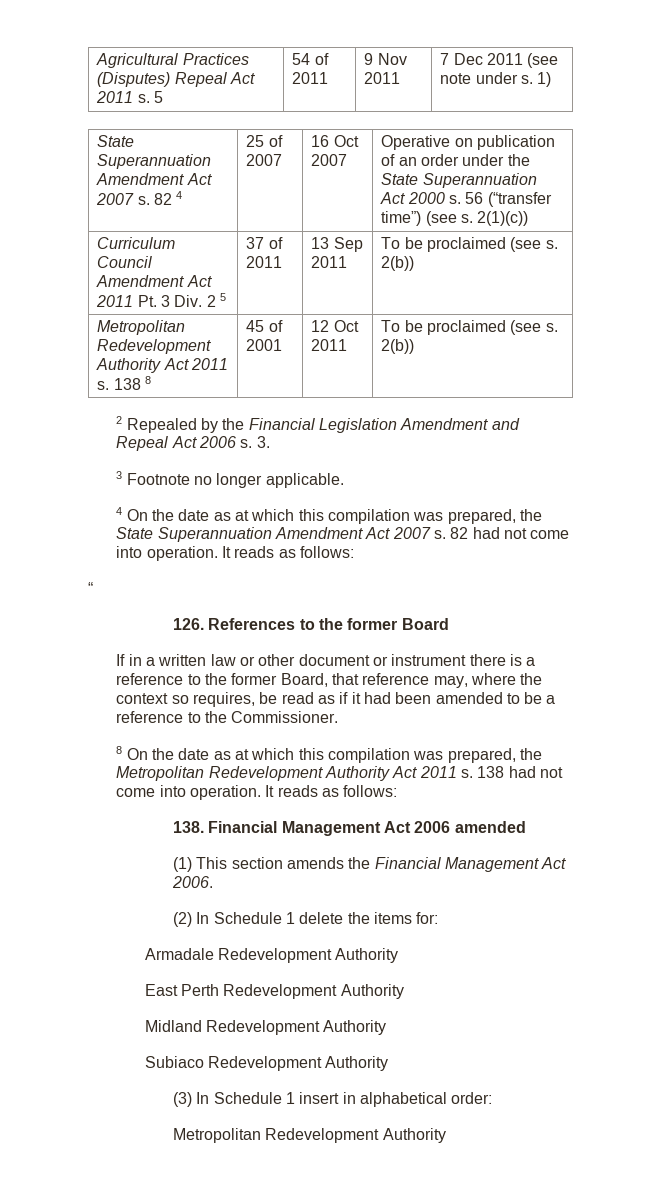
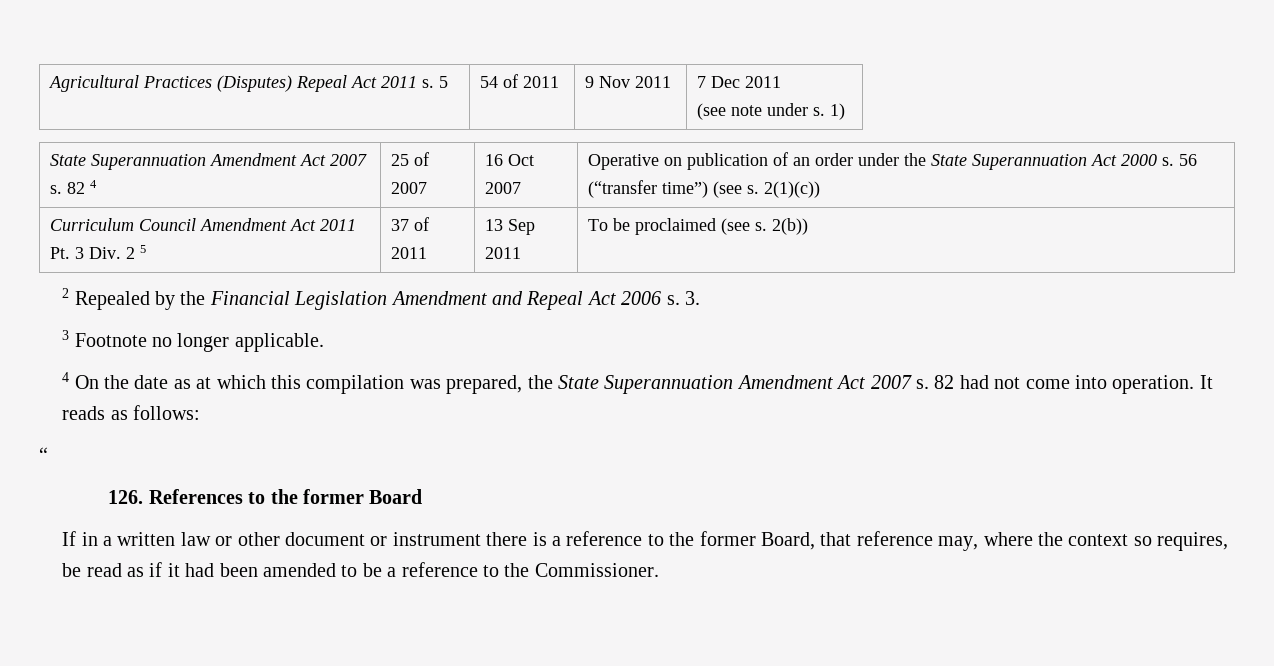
(523, 59) none -> (782, 82) //
[97,320,186,335] [97,339,212,354] [96,358,228,373] [97,376,151,390] [246,320,283,332] [246,339,283,351] [311,320,359,332] [311,339,348,351] [381,320,558,335] [381,339,415,354] // Metropolitan Redevelopment Authority Act 2011 s. 138 8 | 45 of 2001 | 12 Oct 2011 | To be proclaimed (see s. 2(b)) -> (809, 226) none
[116,746,542,763] [116,766,563,781] [116,785,398,800] [172,821,526,836] [172,857,567,872] [171,876,213,888] [172,912,439,927] [144,948,399,963] [144,984,404,999] [144,1020,387,1035] [144,1056,389,1071] [172,1092,493,1107] [172,1128,446,1143] // 8 On the date as at which this compilation was prepared, the Metropolitan Redevelopment Authority Act 2011 s. 138 had not come into operation. It reads as follows: // 138. Financial Management Act 2006 amended // (1) This section amends the Financial Management Act 2006. // (2) In Schedule 1 delete the items for: // Armadale Redevelopment Authority // East Perth Redevelopment Authority // Midland Redevelopment Authority // Subiaco Redevelopment Authority // (3) In Schedule 1 insert in alphabetical order: // Metropolitan Redevelopment Authority -> (659, 570) none

